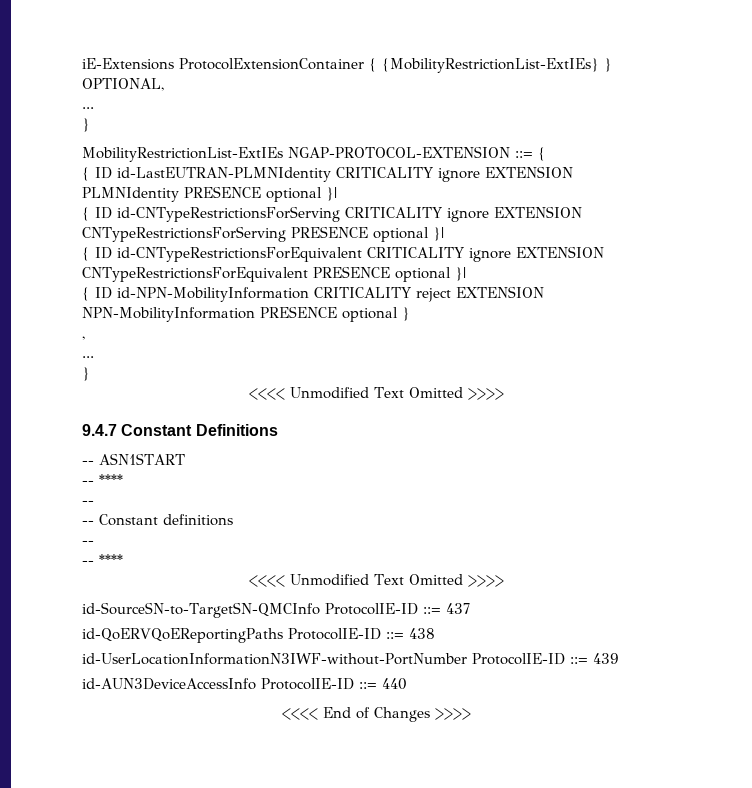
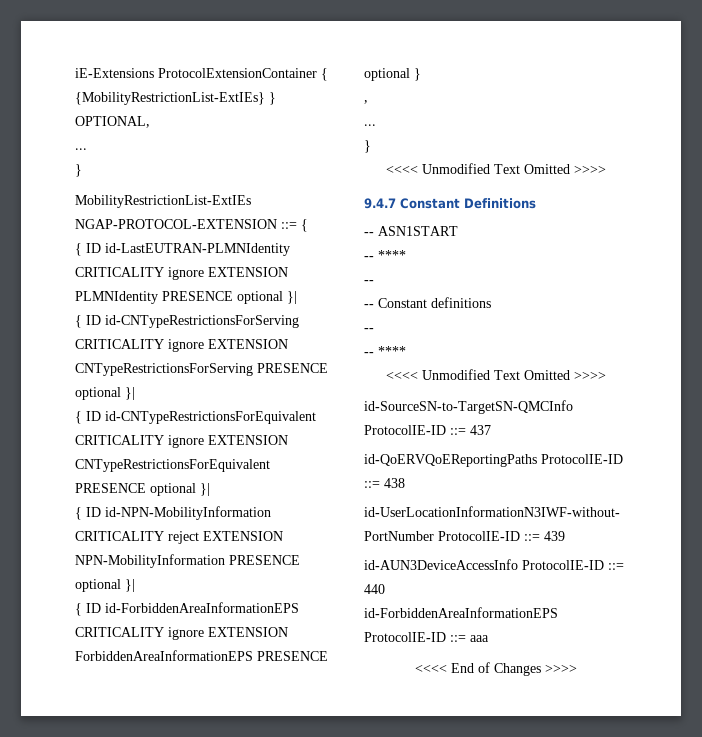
(398, 314) none -> [125,579,135,592] [75,602,299,616] [75,627,288,640] [75,650,328,661] [364,68,410,81] }| // { ID id-ForbiddenAreaInformationEPS CRITICALITY ignore EXTENSION ForbiddenAreaInformationEPS PRESENCE optional
(407, 684) none -> [364,607,558,618] [364,632,489,642] // id-ForbiddenAreaInformationEPS ProtocolIE-ID ::= aaa

